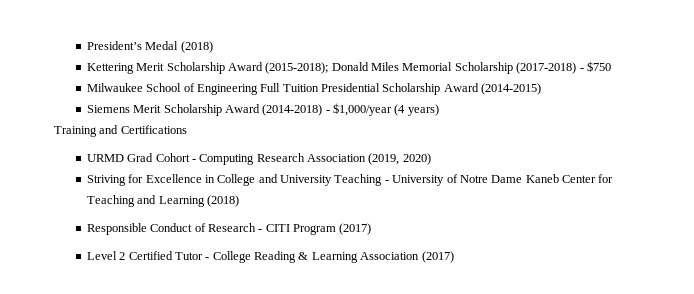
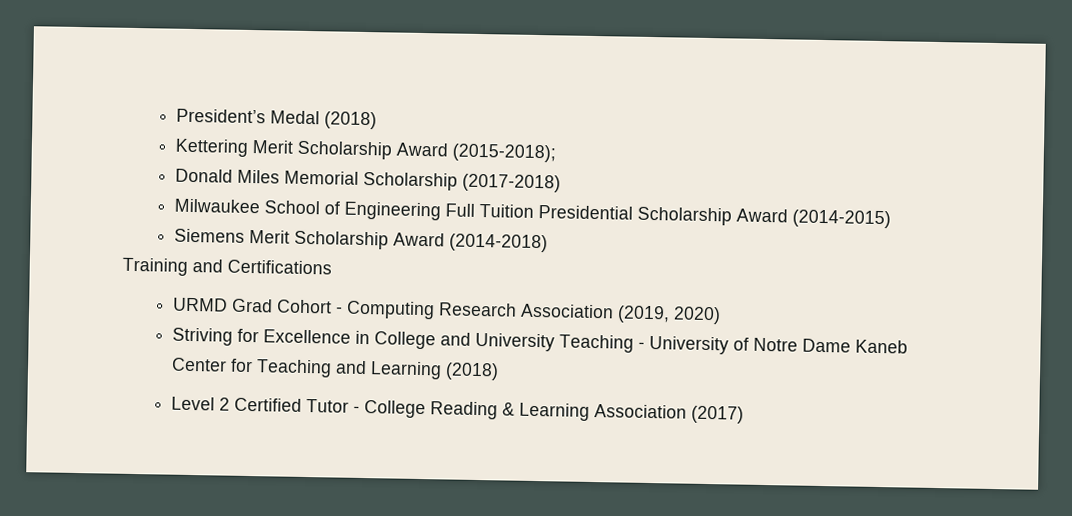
(329, 68) none -> (556, 153) //
[579,61,611,72] - $750 -> (561, 183) none
[325,103,439,116] - $1,000/year (4 years) -> (548, 243) none
[86,223,372,235] // Responsible Conduct of Research - CITI Program (2017) -> (499, 371) none

